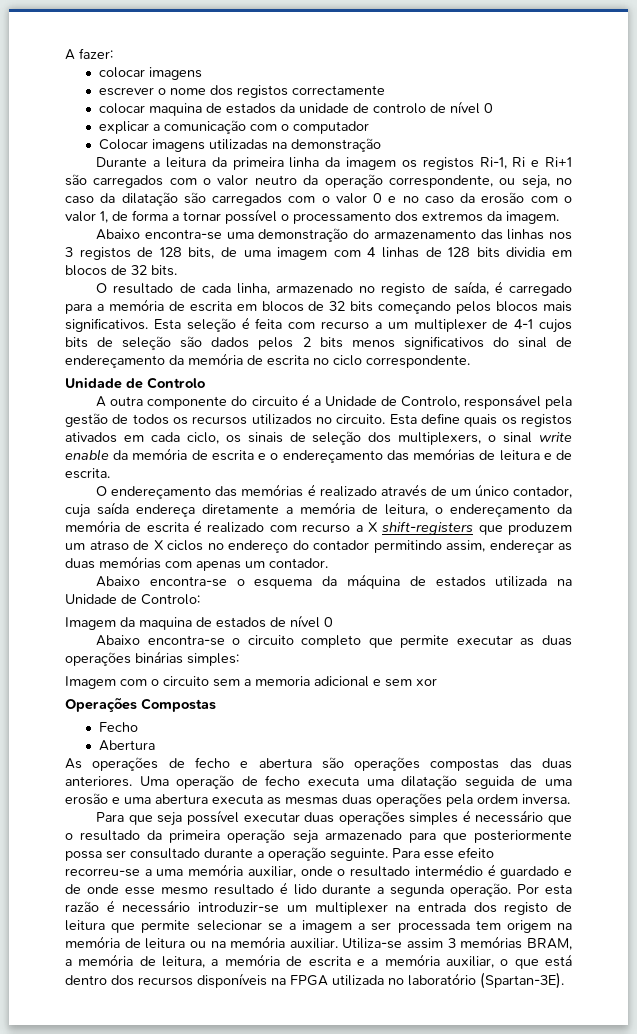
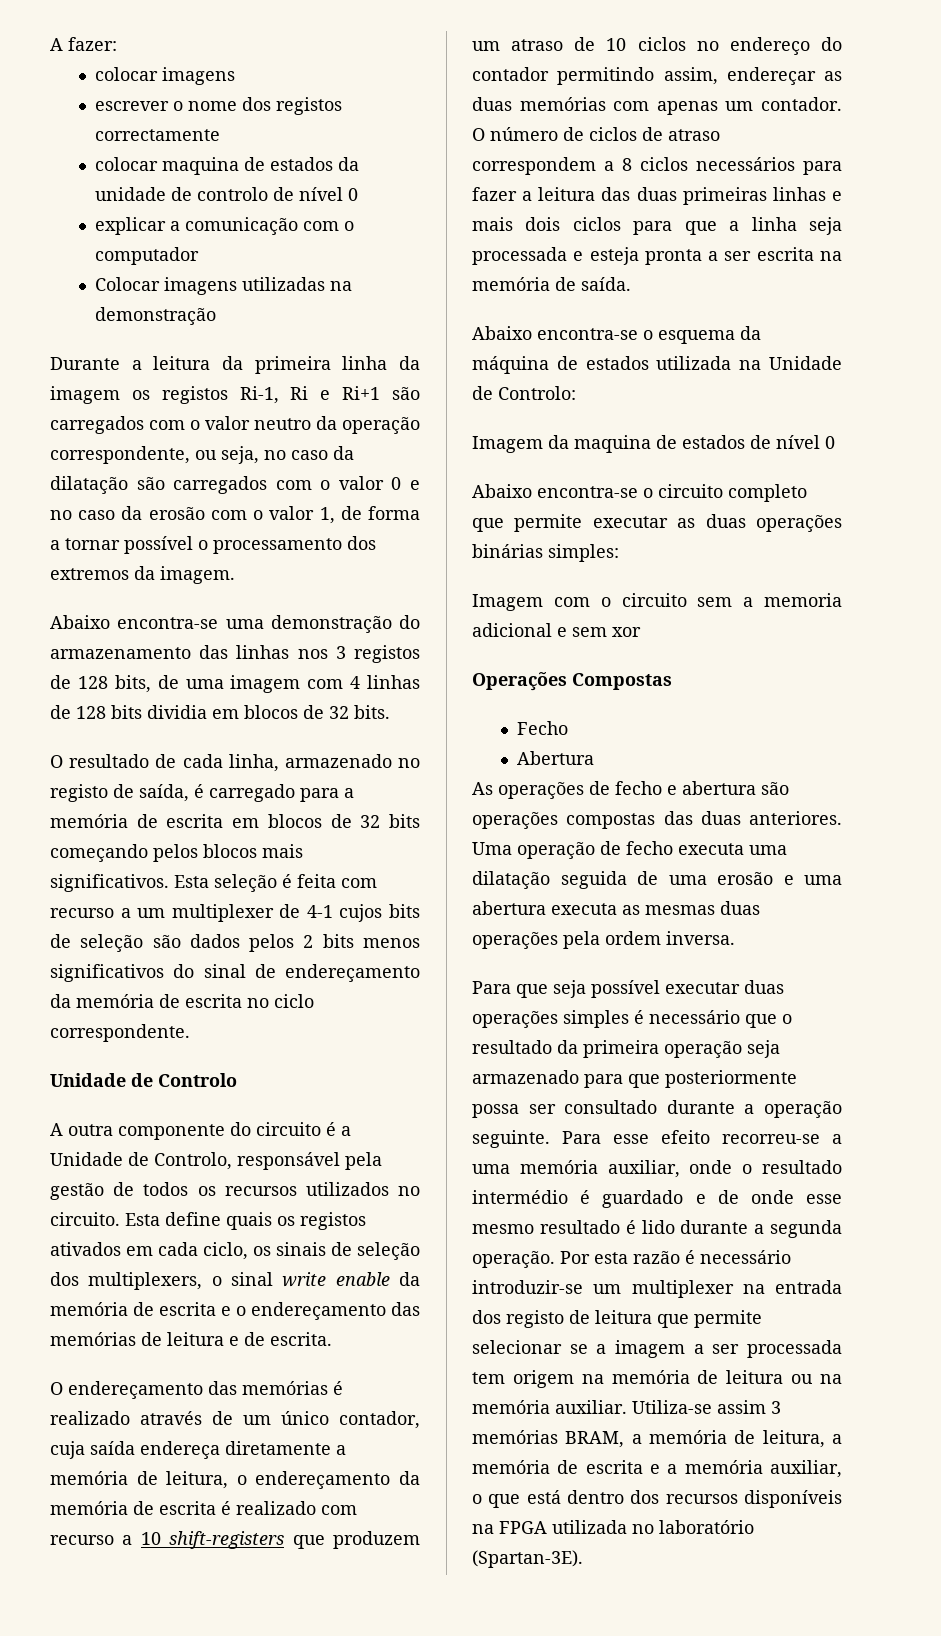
[367,522,378,532] X -> [140,1532,161,1545] 10
[153,540,164,550] X -> [606,38,627,51] 10
(328, 563) none -> [472,127,720,141] [472,157,842,175] [472,187,842,205] [472,217,842,235] [472,247,842,265] [472,277,631,291] O número de ciclos de atraso correspondem a 8 ciclos necessários para fazer a leitura das duas primeiras linhas e mais dois ciclos para que a linha seja processada e esteja pronta a ser escrita na memória de saída.

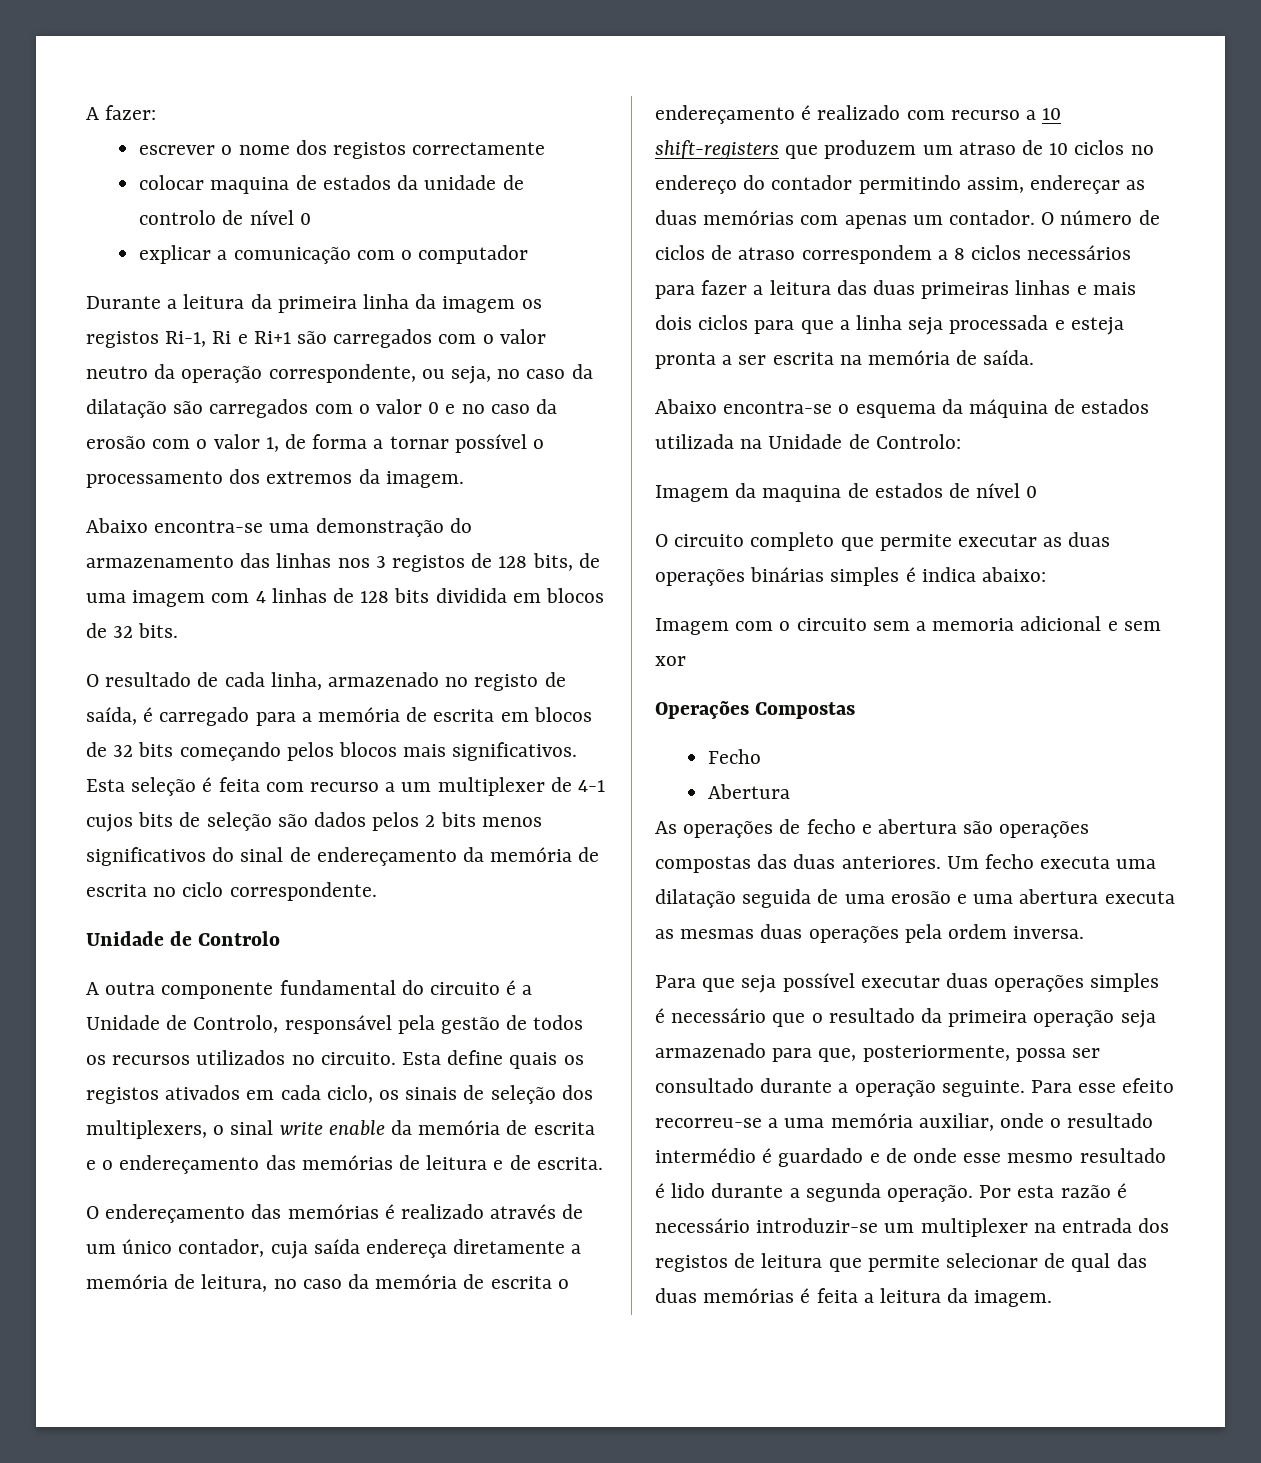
[94,67,235,85] // colocar imagens -> (157, 112) none
[94,277,352,295] [94,307,216,325] // Colocar imagens utilizadas na demonstração -> (529, 254) none
[147,705,207,719] dividia -> [435,588,507,603] dividida
(225, 1132) none -> [279,980,396,995] fundamental
[236,1471,420,1489] [50,1501,216,1515] o endereçamento da memória de escrita -> [273,1274,569,1289] [655,105,795,124] no caso da memória de escrita o endereçamento
[472,484,653,498] Abaixo encontra-se o -> [655,534,668,547] O
[548,544,619,562] simples: -> [830,567,1047,586] simples é indica abaixo:
[472,841,621,859] Uma operação de -> [946,856,979,869] Um
[628,1070,797,1088] que posteriormente -> [818,1045,1010,1062] que, posteriormente,
[506,1310,564,1328] registo -> [655,1255,728,1272] registos
[569,1340,842,1358] [472,1370,842,1388] [472,1400,781,1414] [472,1430,842,1448] [472,1460,842,1478] [472,1490,842,1508] [472,1520,754,1534] [472,1550,583,1568] se a imagem a ser processada tem origem na memória de leitura ou na memória auxiliar. Utiliza-se assim 3 memórias BRAM, a memória de leitura, a memória de escrita e a memória auxiliar, o que está dentro dos recursos disponíveis na FPGA utilizada no laboratório (Spartan-3E). -> [1044,1253,1147,1272] [655,1288,1053,1307] de qual das duas memórias é feita a leitura da imagem.

